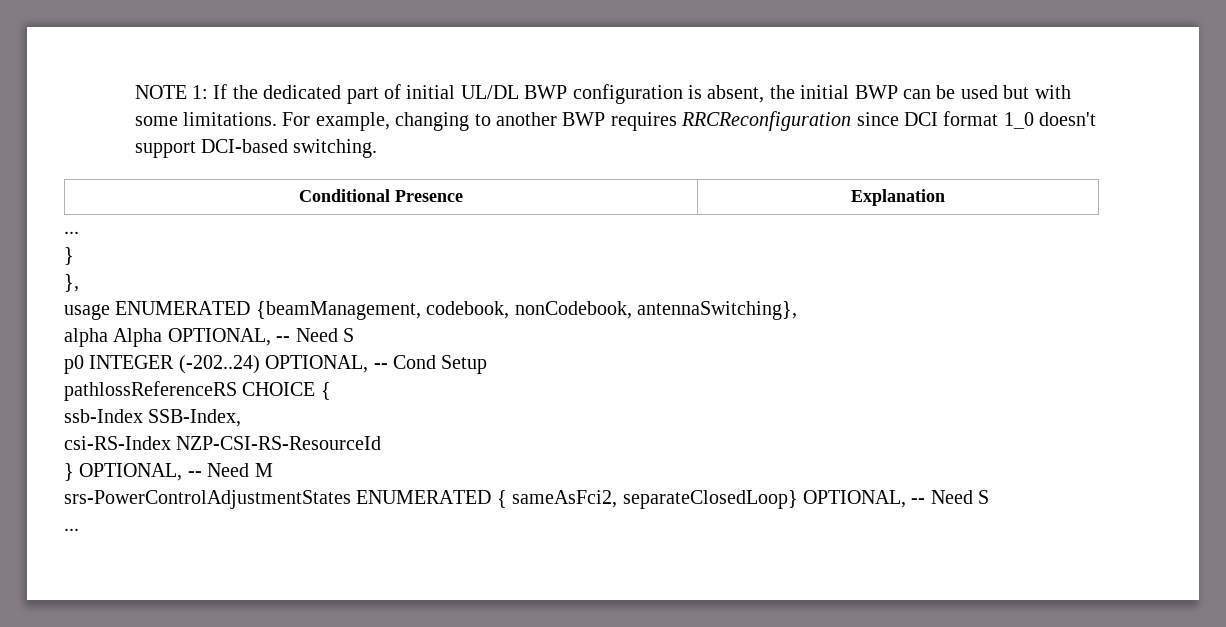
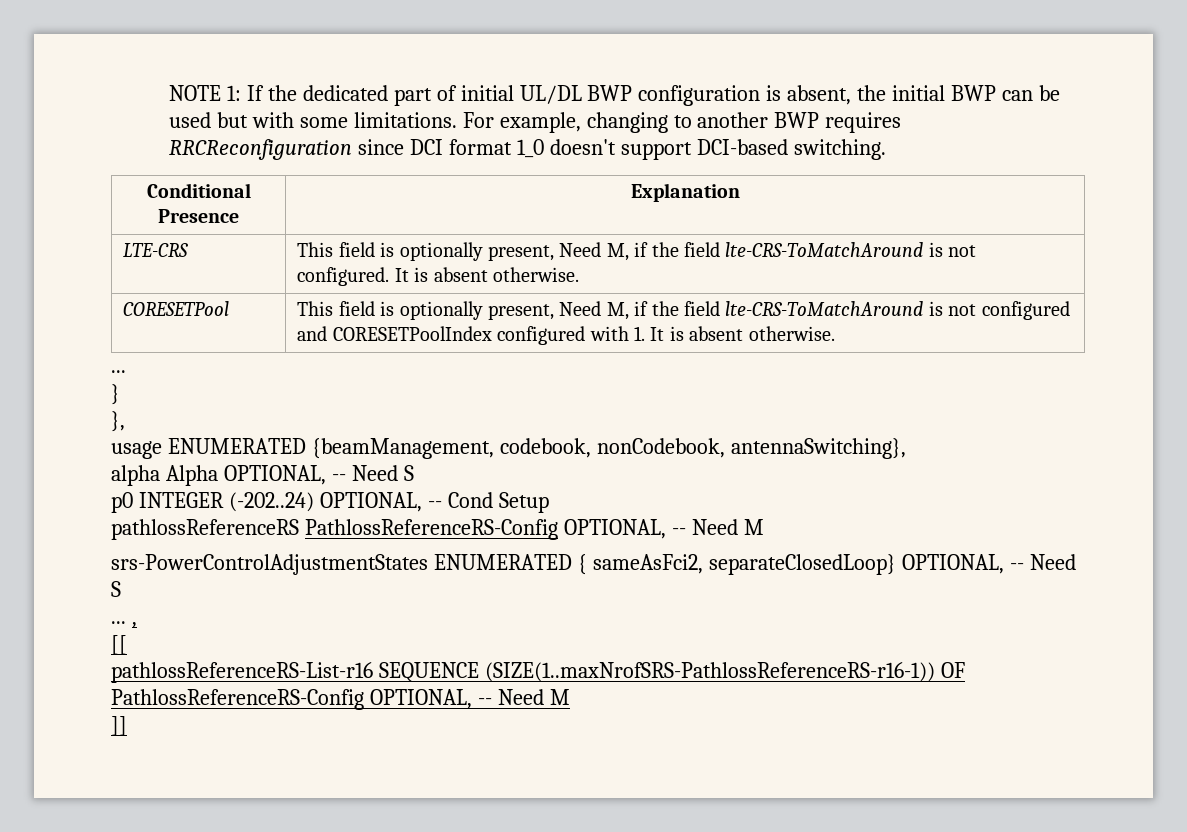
(945, 197) none -> [123,243,189,257] [297,242,977,261] [297,267,579,286] [123,301,230,316] [297,301,1070,320] [297,326,835,345] // LTE-CRS | This field is optionally present, Need M, if the field lte-CRS-ToMatchAround is not configured. It is absent otherwise. // CORESETPool | This field is optionally present, Need M, if the field lte-CRS-ToMatchAround is not configured and CORESETPoolIndex configured with 1. It is absent otherwise.
[242,382,331,400] [64,409,242,427] [64,436,382,450] [64,463,74,481] CHOICE { // ssb-Index SSB-Index, // csi-RS-Index NZP-CSI-RS-ResourceId // } -> [304,519,558,540] PathlossReferenceRS-Config
(79, 529) none -> [131,622,137,628] [111,635,127,655] [111,662,965,683] [111,689,570,710] [111,716,127,736] , // [[ // pathlossReferenceRS-List-r16 SEQUENCE (SIZE(1..maxNrofSRS-PathlossReferenceRS-r16-1)) OF PathlossReferenceRS-Config OPTIONAL, -- Need M // ]]

